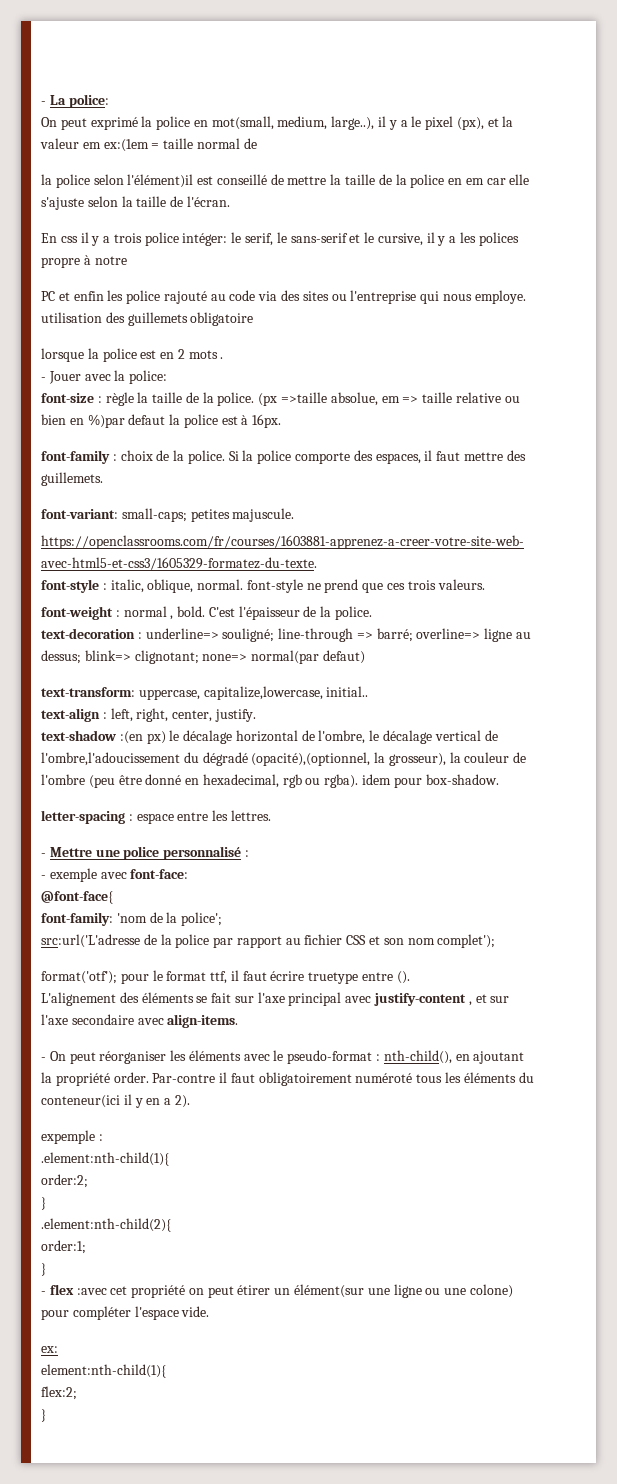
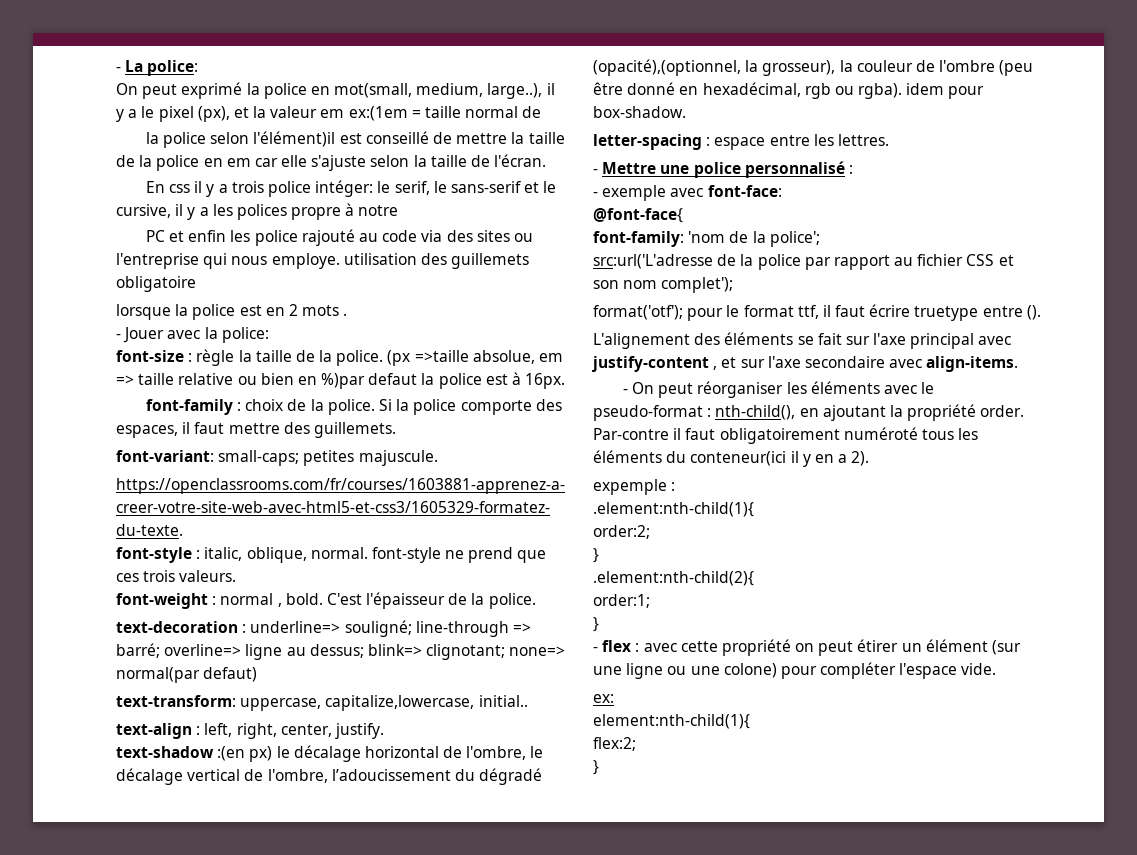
[41,752,180,766] l'ombre,l'adoucissement -> [267,769,451,783] l'ombre, l’adoucissement
[202,774,279,788] hexadecimal, -> [702,82,801,97] hexadécimal,
[76,1286,128,1295] :avec cet -> [635,641,718,652] : avec cette
[294,1284,365,1298] élément(sur -> [925,639,1022,655] élément (sur

